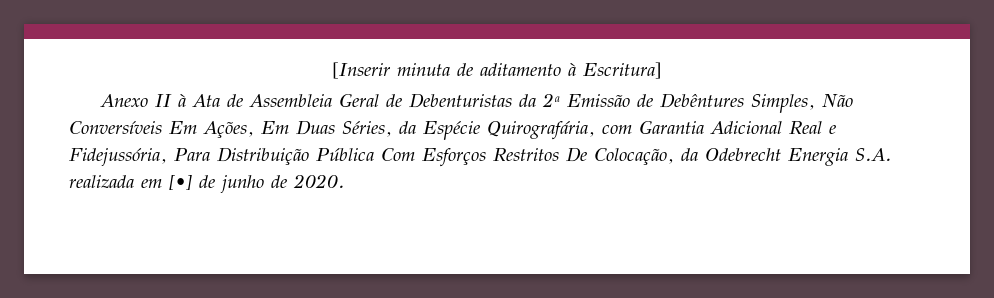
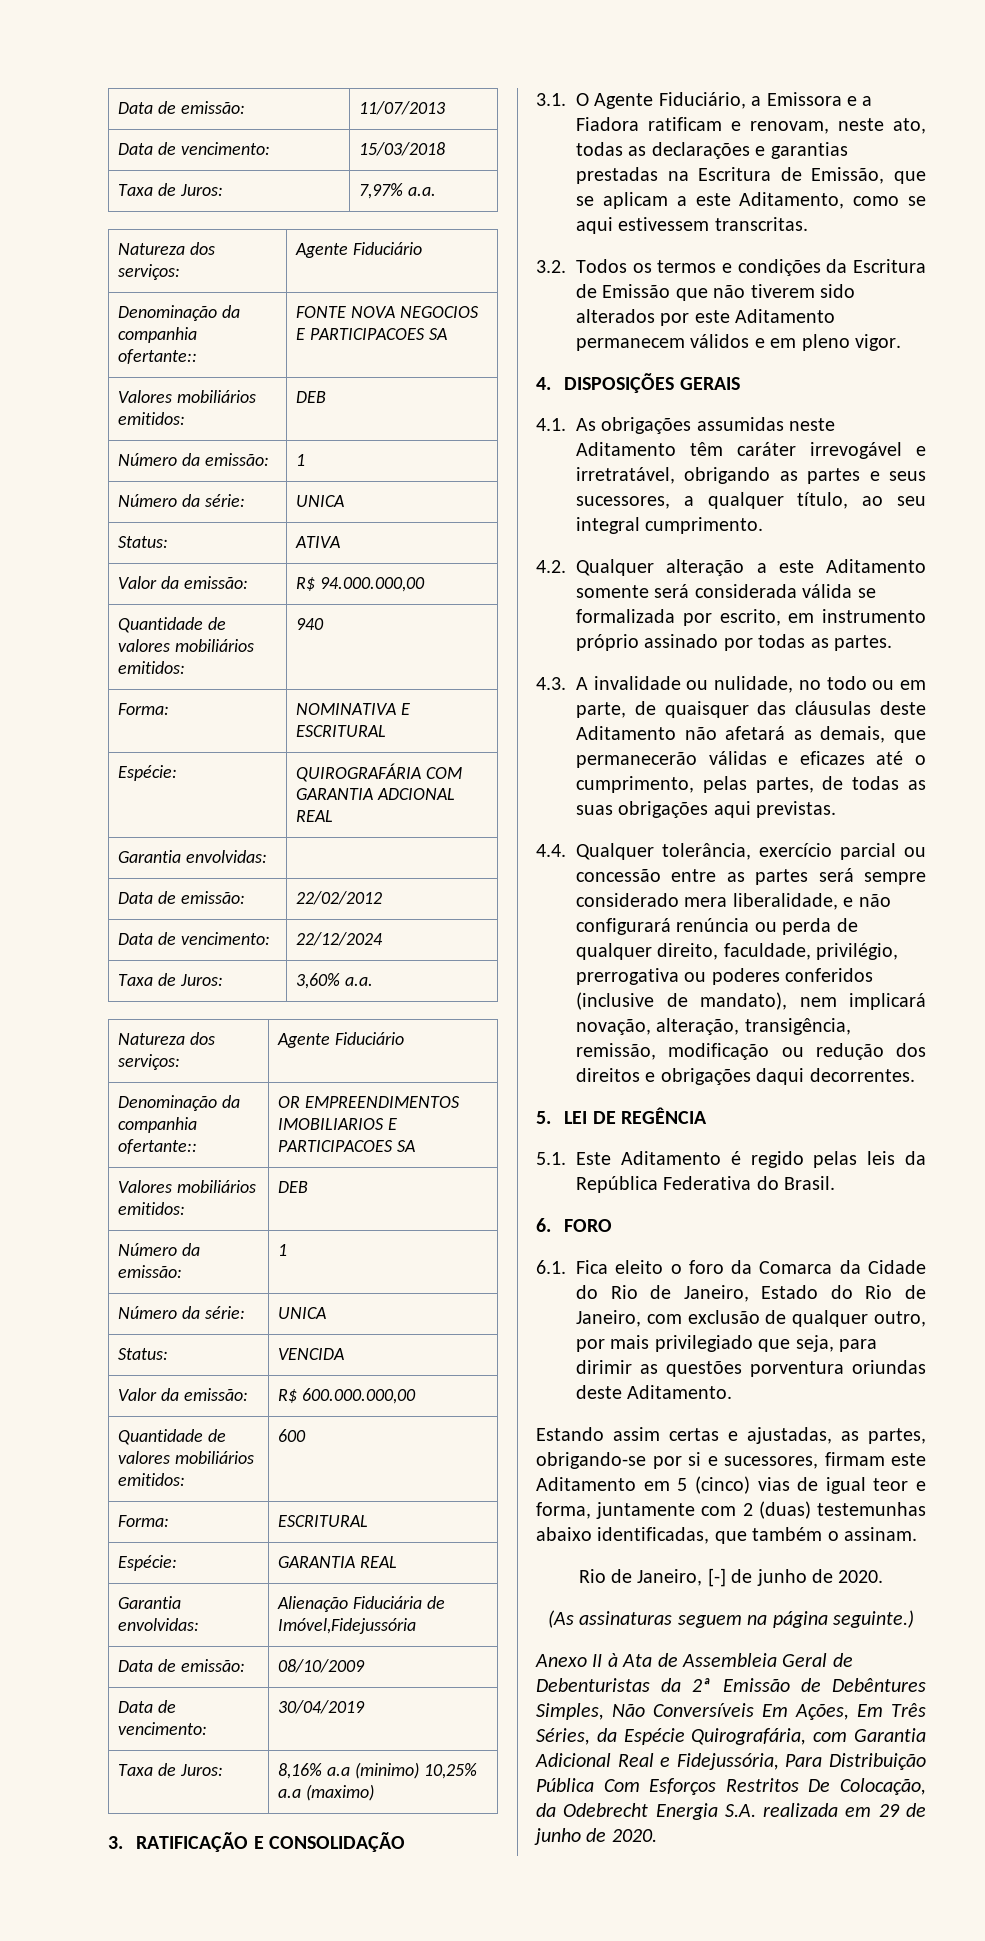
[332,62,662,79] [Inserir minuta de aditamento à Escritura] -> [118,101,245,114] [359,101,446,115] [118,142,270,155] [359,142,446,156] [118,183,223,196] [359,183,437,199] [118,242,216,255] [118,264,181,280] [295,242,423,258] [118,305,241,321] [118,327,198,343] [118,349,198,364] [296,306,479,318] [296,328,447,340] [118,390,257,403] [118,412,186,425] [296,391,327,403] [118,453,269,466] [296,454,306,466] [118,494,245,507] [296,495,345,507] [118,536,169,548] [295,536,341,548] [118,576,248,589] [296,577,426,592] [118,617,227,633] [118,639,255,652] [118,661,186,674] [296,618,325,630] [118,703,170,715] [296,703,411,715] [296,725,387,737] [118,765,178,781] [296,763,463,782] [296,788,456,800] [296,810,334,822] [118,850,268,863] [118,891,245,904] [296,891,383,905] [118,932,270,945] [296,932,384,946] [118,973,223,986] [296,973,374,989] [118,1032,216,1045] [118,1054,181,1070] [277,1032,405,1048] [118,1095,241,1111] [118,1117,198,1133] [118,1139,198,1154] [278,1096,461,1108] [278,1118,398,1130] [278,1140,416,1152] [118,1180,257,1193] [118,1202,186,1215] [278,1181,309,1193] [118,1243,201,1256] [118,1265,183,1278] [278,1244,288,1256] [118,1306,245,1319] [278,1307,327,1319] [118,1348,169,1360] [278,1348,345,1360] [118,1388,248,1401] [278,1388,417,1404] [118,1429,227,1445] [118,1451,255,1464] [118,1473,186,1486] [278,1429,307,1442] [118,1515,170,1527] [278,1515,369,1527] [118,1555,178,1571] [278,1556,398,1568] [118,1596,182,1609] [118,1618,200,1631] [277,1596,445,1612] [278,1618,417,1634] [118,1659,245,1672] [278,1659,366,1673] [118,1700,177,1713] [118,1722,208,1735] [278,1700,366,1714] [118,1763,223,1776] [278,1762,477,1779] [278,1784,375,1801] [108,1832,406,1852] [536,92,873,109] [576,117,926,134] [576,142,848,159] [576,167,926,184] [576,192,926,209] [576,217,808,234] [536,259,926,276] [576,284,855,301] [576,309,836,326] [576,334,901,351] [536,373,740,393] [536,417,836,434] [576,442,926,459] [576,467,926,484] [576,492,926,509] [576,517,764,534] [536,559,926,576] [576,584,876,598] [576,609,926,626] [576,634,892,651] [536,676,926,693] [576,701,926,718] [576,726,926,743] [576,751,926,768] [576,776,926,793] [576,801,837,818] [536,843,926,860] [576,868,926,885] [576,893,891,910] [576,918,858,935] [576,943,899,960] [576,968,874,985] [576,992,926,1010] [576,1018,851,1035] [576,1043,926,1060] [576,1068,915,1085] [536,1107,708,1124] [536,1151,926,1168] [576,1176,836,1193] [536,1218,613,1232] [536,1260,926,1274] [576,1285,926,1302] [576,1310,926,1327] [576,1335,877,1352] [576,1360,926,1377] [576,1385,733,1399] [536,1427,926,1444] [536,1452,926,1469] [536,1476,926,1494] [536,1501,926,1519] [536,1527,917,1544] [578,1568,884,1587] [548,1610,914,1628] Data de emissão: | 11/07/2013 // Data de vencimento: | 15/03/2018 // Taxa de Juros: | 7,97% a.a. // Natureza dos serviços: | Agente Fiduciário // Denominação da companhia ofertante:: | FONTE NOVA NEGOCIOS E PARTICIPACOES SA // Valores mobiliários emitidos: | DEB // Número da emissão: | 1 // Número da série: | UNICA // Status: | ATIVA // Valor da emissão: | R$ 94.000.000,00 // Quantidade de valores mobiliários emitidos: | 940 // Forma: | NOMINATIVA E ESCRITURAL // Espécie: | QUIROGRAFÁRIA COM GARANTIA ADCIONAL REAL // Garantia envolvidas: | // Data de emissão: | 22/02/2012 // Data de vencimento: | 22/12/2024 // Taxa de Juros: | 3,60% a.a. // Natureza dos serviços: | Agente Fiduciário // Denominação da companhia ofertante:: | OR EMPREENDIMENTOS IMOBILIARIOS E PARTICIPACOES SA // Valores mobiliários emitidos: | DEB // Número da emissão: | 1 // Número da série: | UNICA // Status: | VENCIDA // Valor da emissão: | R$ 600.000.000,00 // Quantidade de valores mobiliários emitidos: | 600 // Forma: | ESCRITURAL // Espécie: | GARANTIA REAL // Garantia envolvidas: | Alienação Fiduciária de Imóvel,Fidejussória // Data de emissão: | 08/10/2009 // Data de vencimento: | 30/04/2019 // Taxa de Juros: | 8,16% a.a (minimo) 10,25% a.a (maximo) // 3. RATIFICAÇÃO E CONSOLIDAÇÃO // 3.1. O Agente Fiduciário, a Emissora e a Fiadora ratificam e renovam, neste ato, todas as declarações e garantias prestadas na Escritura de Emissão, que se aplicam a este Aditamento, como se aqui estivessem transcritas. // 3.2. Todos os termos e condições da Escritura de Emissão que não tiverem sido alterados por este Aditamento permanecem válidos e em pleno vigor. // 4. DISPOSIÇÕES GERAIS // 4.1. As obrigações assumidas neste Aditamento têm caráter irrevogável e irretratável, obrigando as partes e seus sucessores, a qualquer título, ao seu integral cumprimento. // 4.2. Qualquer alteração a este Aditamento somente será considerada válida se formalizada por escrito, em instrumento próprio assinado por todas as partes. // 4.3. A invalidade ou nulidade, no todo ou em parte, de quaisquer das cláusulas deste Aditamento não afetará as demais, que permanecerão válidas e eficazes até o cumprimento, pelas partes, de todas as suas obrigações aqui previstas. // 4.4. Qualquer tolerância, exercício parcial ou concessão entre as partes será sempre considerado mera liberalidade, e não configurará renúncia ou perda de qualquer direito, faculdade, privilégio, prerrogativa ou poderes conferidos (inclusive de mandato), nem implicará novação, alteração, transigência, remissão, modificação ou redução dos direitos e obrigações daqui decorrentes. // 5. LEI DE REGÊNCIA // 5.1. Este Aditamento é regido pelas leis da República Federativa do Brasil. // 6. FORO // 6.1. Fica eleito o foro da Comarca da Cidade do Rio de Janeiro, Estado do Rio de Janeiro, com exclusão de qualquer outro, por mais privilegiado que seja, para dirimir as questões porventura oriundas deste Aditamento. // Estando assim certas e ajustadas, as partes, obrigando-se por si e sucessores, firmam este Aditamento em 5 (cinco) vias de igual teor e forma, juntamente com 2 (duas) testemunhas abaixo identificadas, que também o assinam. // Rio de Janeiro, [-] de junho de 2020. // (As assinaturas seguem na página seguinte.)
[296,120,335,135] Duas -> [891,1703,926,1717] Três
[169,174,192,190] [•] -> [878,1804,900,1817] 29

